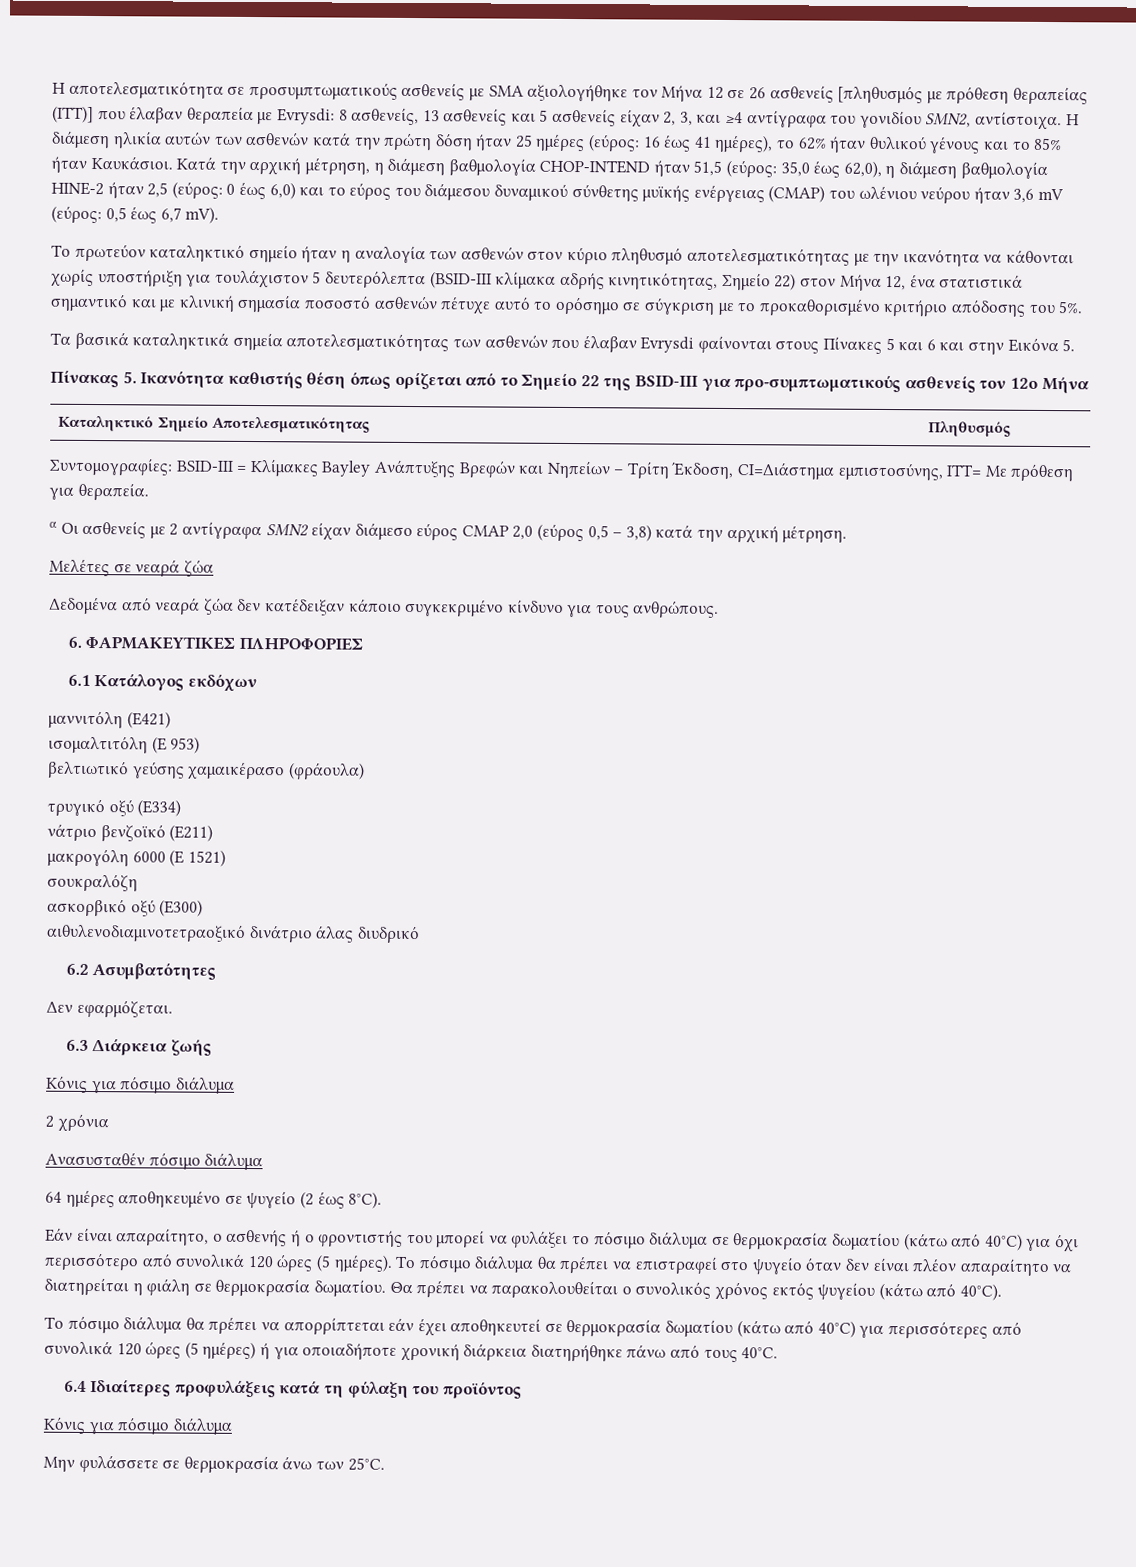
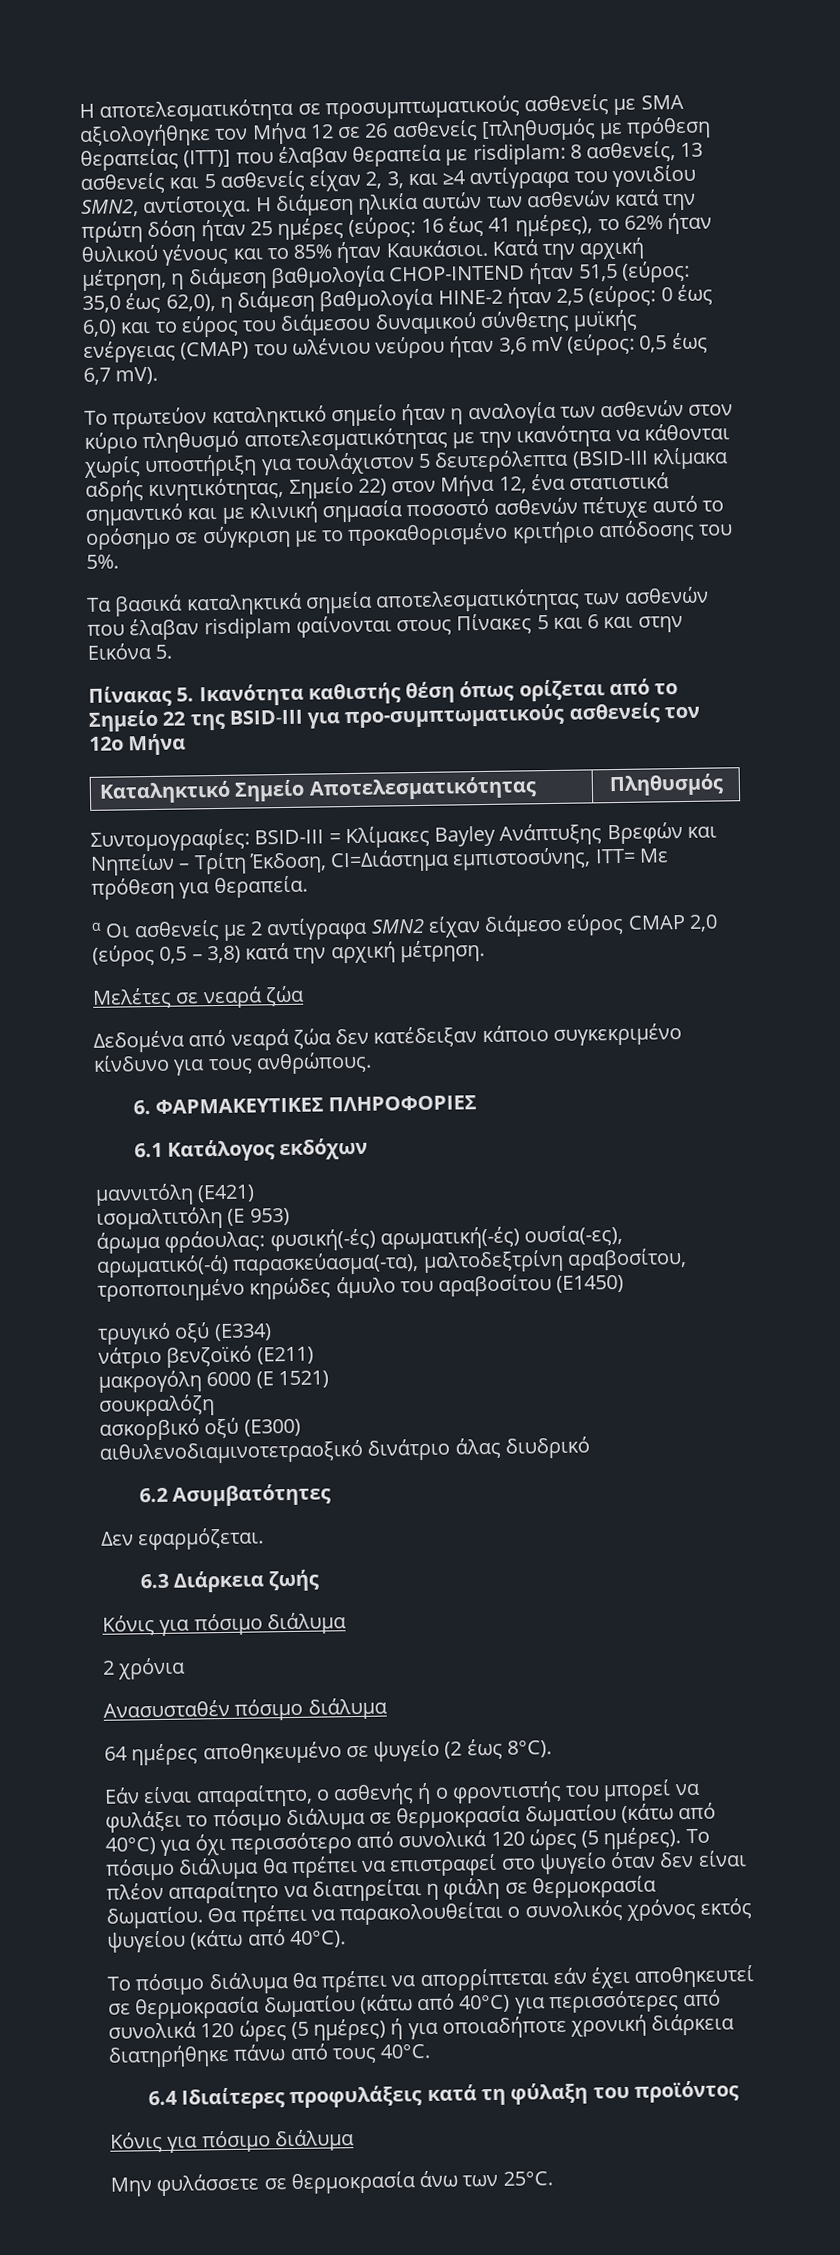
[276,108,335,125] Evrysdi: -> [472,142,566,166] risdiplam:
[640,336,695,353] Evrysdi -> [203,616,292,640] risdiplam
[48,760,365,781] βελτιωτικό γεύσης χαμαικέρασο (φράουλα) -> [96,1224,624,1254] [96,1248,687,1278] [97,1274,625,1302] άρωμα φράουλας: φυσική(-ές) αρωματική(-ές) ουσία(-ες), αρωματικό(-ά) παρασκεύασμα(-τα), μαλτοδεξτρίνη αραβοσίτου, τροποποιημένο κηρώδες άμυλο του αραβοσίτου (E1450)

